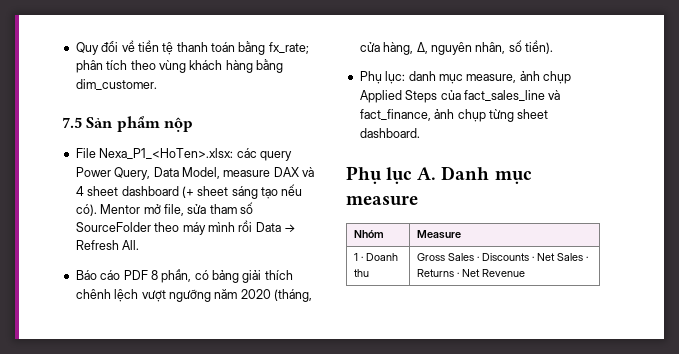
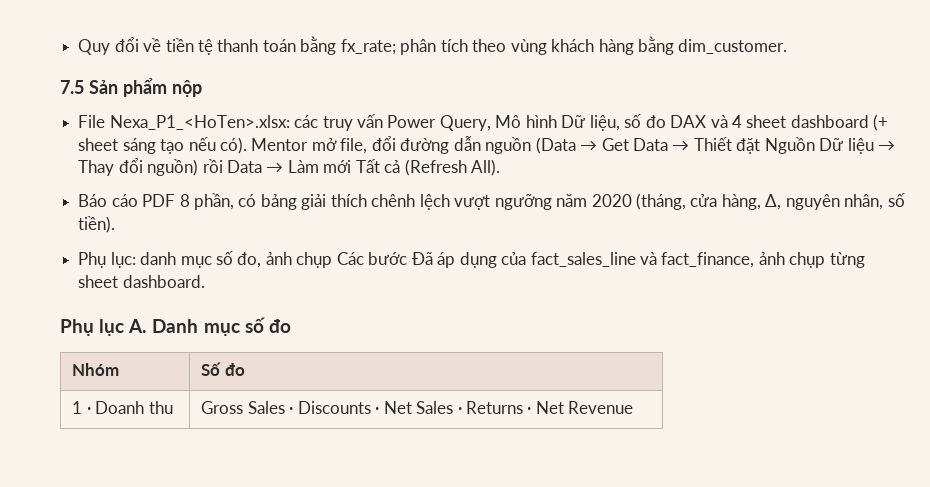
[259,151,292,161] [75,167,271,180] query Power Query, Data Model, measure -> [322,114,666,131] truy vấn Power Query, Mô hình Dữ liệu, số đo
[187,202,253,214] [75,220,296,235] [75,240,140,250] sửa tham số SourceFolder theo máy mình rồi Data → Refresh All. -> [371,136,896,154] [78,158,501,176] đổi đường dẫn nguồn (Data → Get Data → Thiết đặt Nguồn Dữ liệu → Thay đổi nguồn) rồi Data → Làm mới Tất cả (Refresh All).
[466,71,571,84] [359,90,438,103] measure, ảnh chụp Applied Steps -> [215,251,497,268] số đo, ảnh chụp Các bước Đã áp dụng
[346,195,418,206] measure -> [244,317,291,333] số đo
[416,230,461,239] Measure -> [201,362,245,376] Số đo

